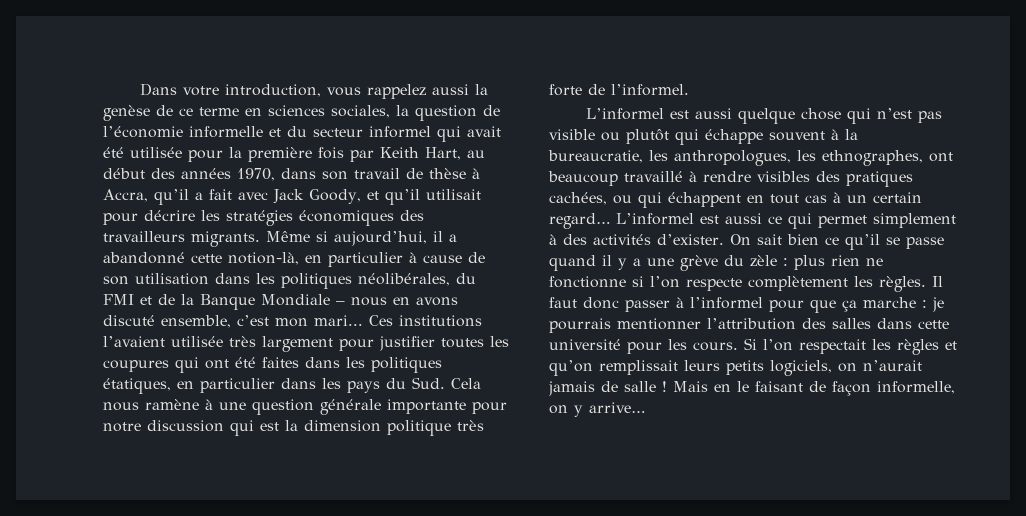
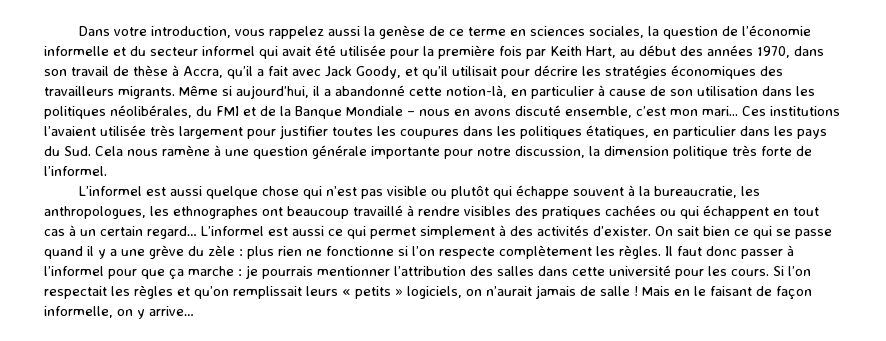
[175,357,299,373] qui ont été faites -> (459, 134) none
[147,420,279,436] discussion qui est -> [515,146,585,158] discussion,
[822,150,923,166] ethnographes, -> [173,206,258,219] ethnographes
[549,192,607,205] cachées, -> [605,205,656,216] cachées
[844,234,880,250] qu’il -> [753,226,772,239] qui
[726,360,764,375] petits -> [342,286,403,299] « petits »

